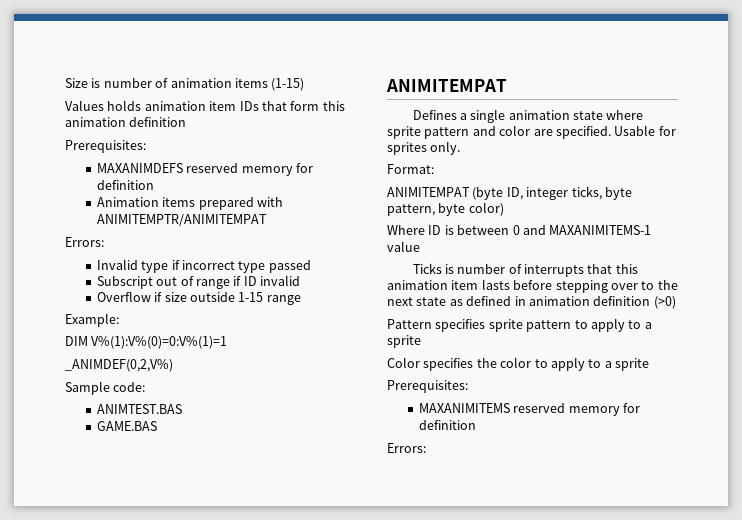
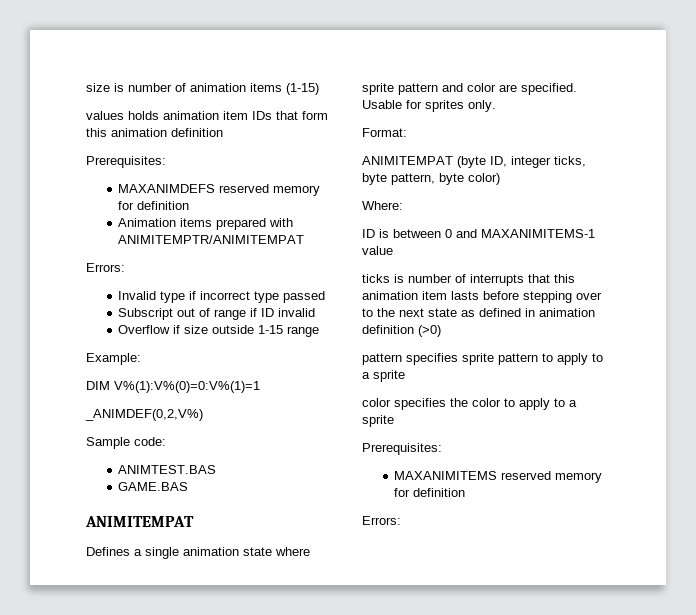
[65,78,88,88] Size -> [86,83,110,92] size
[65,100,104,111] Values -> [86,111,124,120] values
[387,225,425,235] Where -> [362,201,403,210] Where: //
[412,263,442,274] Ticks -> [362,274,390,283] ticks
[387,319,432,329] Pattern -> [362,353,402,365] pattern
[387,357,420,368] Color -> [362,398,391,407] color

